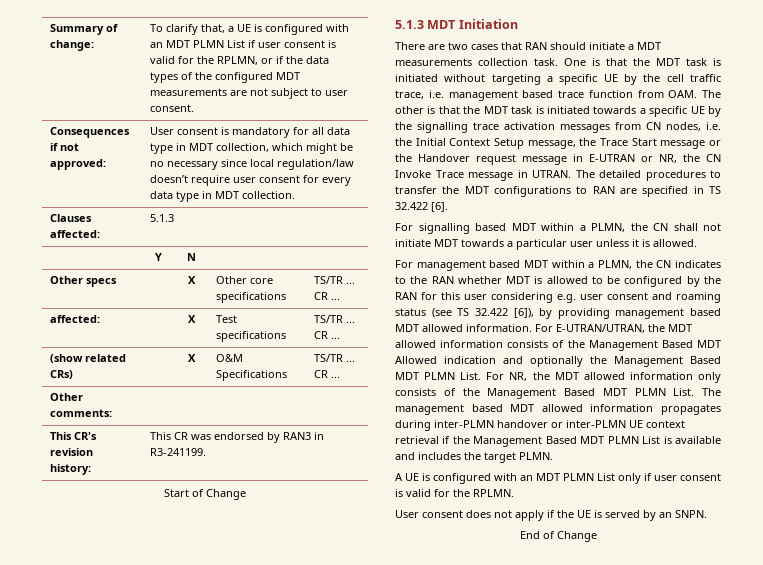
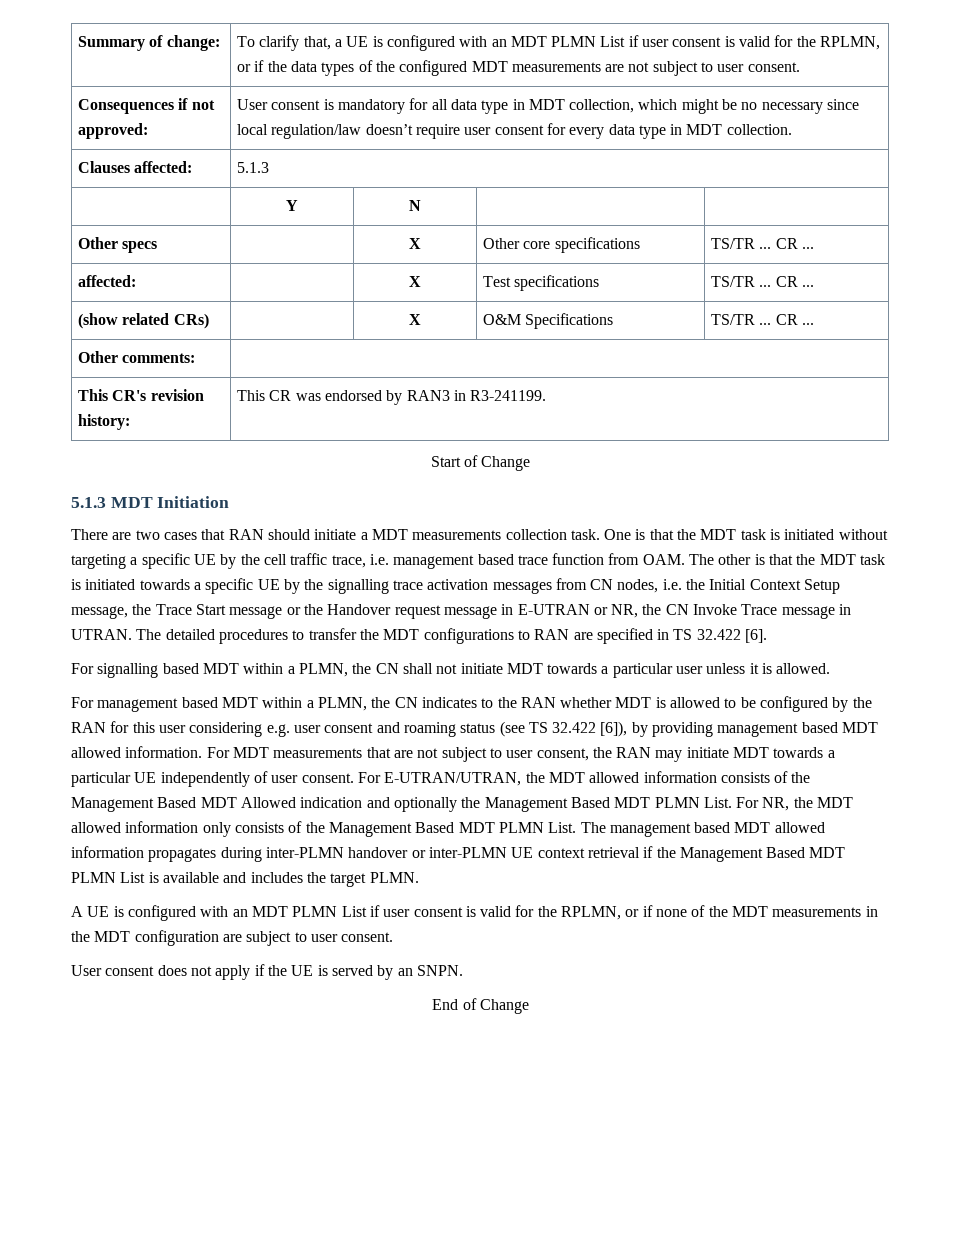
(553, 328) none -> [232,747,835,762] [71,771,381,787] MDT measurements that are not subject to user consent, the RAN may initiate MDT towards a particular UE independently of user consent. For
[618,473,721,484] [395,489,514,497] only if user consent is valid for the RPLMN. -> [369,905,878,920] [71,930,394,946] if user consent is valid for the RPLMN, or if none of the MDT measurements in the MDT configuration are subject to user consent.

